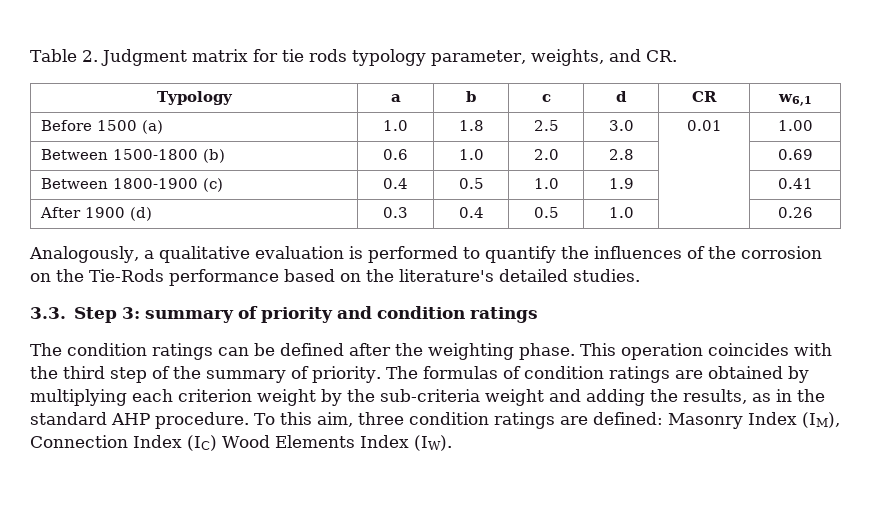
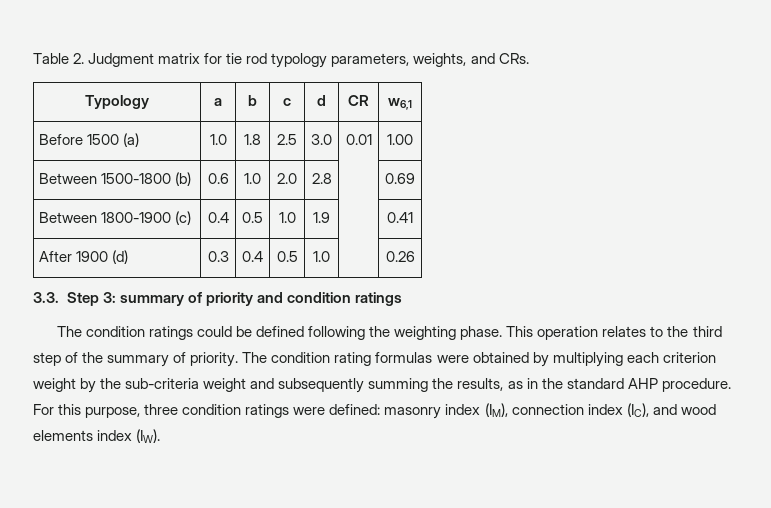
[308,49,526,66] rods typology parameter, -> [246,53,410,68] rod typology parameters,
[645,50,677,62] CR. -> [498,53,529,64] CRs.
[29,246,822,263] [30,269,640,286] // Analogously, a qualitative evaluation is performed to quantify the influences of the corrosion on the Tie-Rods performance based on the literature's detailed studies. -> (415, 256) none
[218,347,249,356] can -> [196,326,232,337] could
[349,343,391,356] after -> [308,326,366,340] following
[708,343,832,356] coincides with -> [602,326,664,337] relates to
[422,366,703,383] formulas of condition ratings are -> [271,352,469,366] condition rating formulas were
[586,389,645,406] adding -> [278,378,429,393] subsequently summing
[254,412,840,429] [30,435,409,451] To this aim, three condition ratings are defined: Masonry Index (IM), Connection Index (IC) Wood Elements Index -> [33,403,716,419] [33,430,133,441] For this purpose, three condition ratings were defined: masonry index (IM), connection index (IC), and wood elements index

